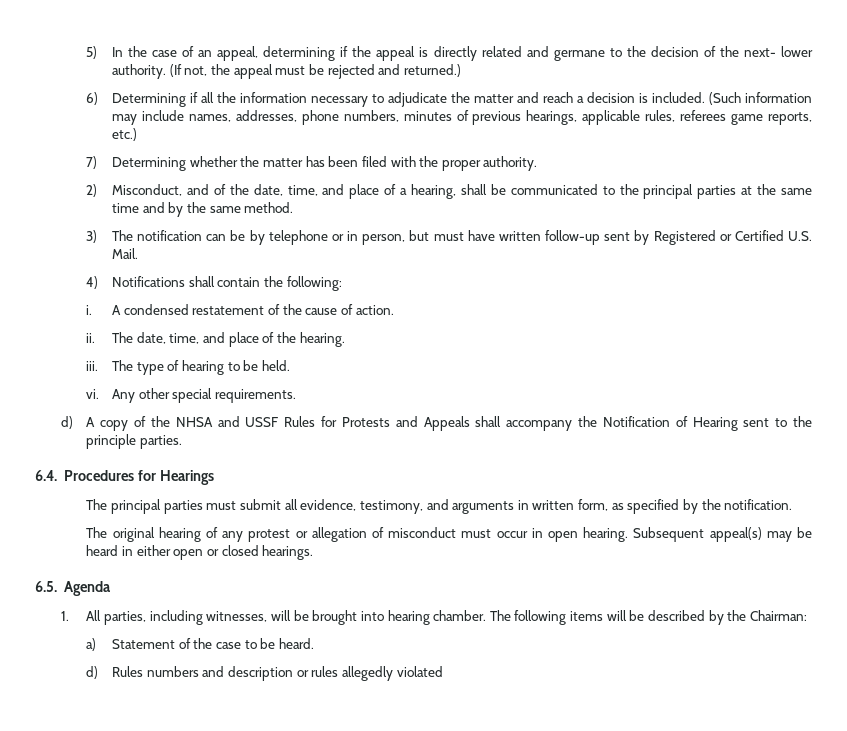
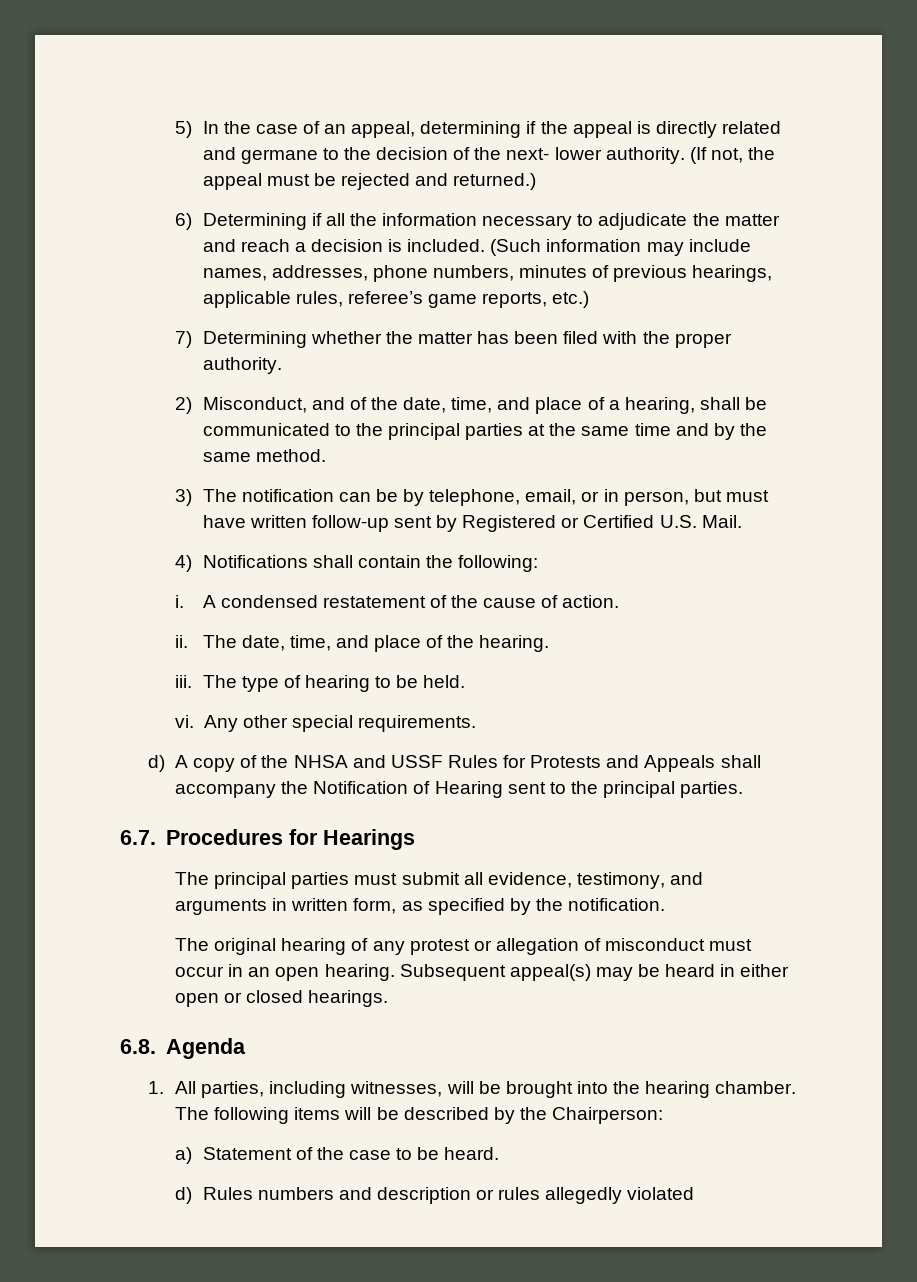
[680,110,727,121] referees -> [347,291,423,304] referee’s
[268,230,328,245] telephone -> [429,489,577,506] telephone, email,
[86,434,137,449] principle -> [603,781,676,798] principal
[35,470,57,481] 6.4. -> [120,830,156,845] 6.7.
(543, 533) none -> [248,967,271,977] an
[35,581,57,592] 6.5. -> [120,1039,156,1054] 6.8.
(384, 616) none -> [613,1081,641,1094] the
[749,610,807,621] Chairman: -> [552,1107,664,1124] Chairperson:

